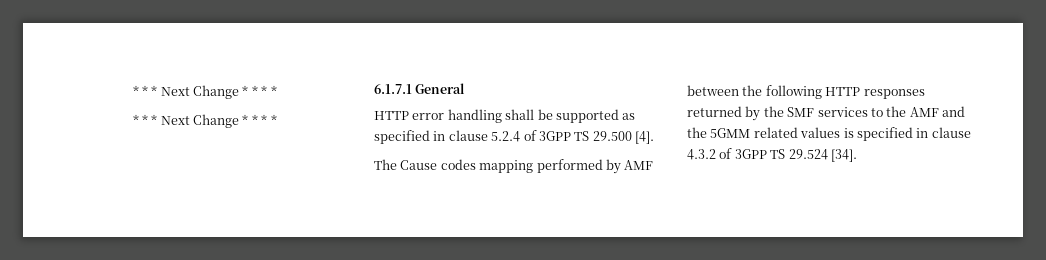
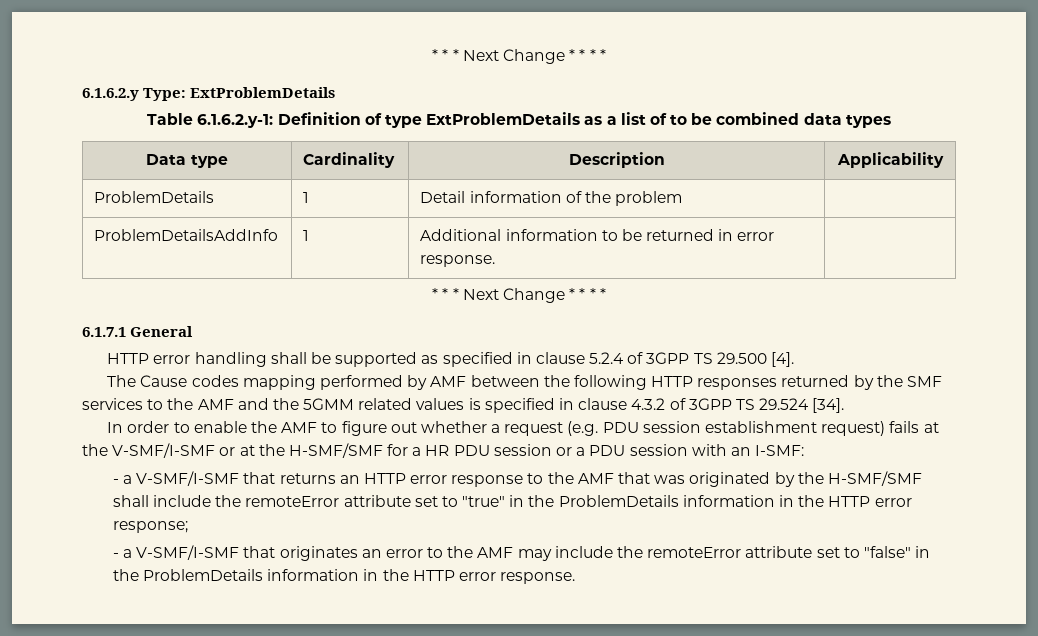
[132,85,277,99] * * * Next Change * * * * -> [432,49,606,64] [82,87,336,101] [147,112,891,128] [146,154,228,168] [303,152,396,168] [568,152,665,168] [836,152,944,168] [94,191,215,203] [303,192,310,203] [420,191,683,206] [94,229,279,241] [303,230,310,241] [420,229,775,241] [420,255,496,267] * * * Next Change * * * * // 6.1.6.2.y Type: ExtProblemDetails // Table 6.1.6.2.y-1: Definition of type ExtProblemDetails as a list of to be combined data types // Data type | Cardinality | Description | Applicability // ProblemDetails | 1 | Detail information of the problem | // ProblemDetailsAddInfo | 1 | Additional information to be returned in error response. |
(857, 155) none -> [107,421,939,436] [82,443,805,458] [112,471,922,487] [112,495,912,507] [112,521,188,533] [112,545,931,561] [112,569,576,584] // In order to enable the AMF to figure out whether a request (e.g. PDU session establishment request) fails at the V-SMF/I-SMF or at the H-SMF/SMF for a HR PDU session or a PDU session with an I-SMF: // - a V-SMF/I-SMF that returns an HTTP error response to the AMF that was originated by the H-SMF/SMF shall include the remoteError attribute set to "true" in the ProblemDetails information in the HTTP error response; // - a V-SMF/I-SMF that originates an error to the AMF may include the remoteError attribute set to "false" in the ProblemDetails information in the HTTP error response.

